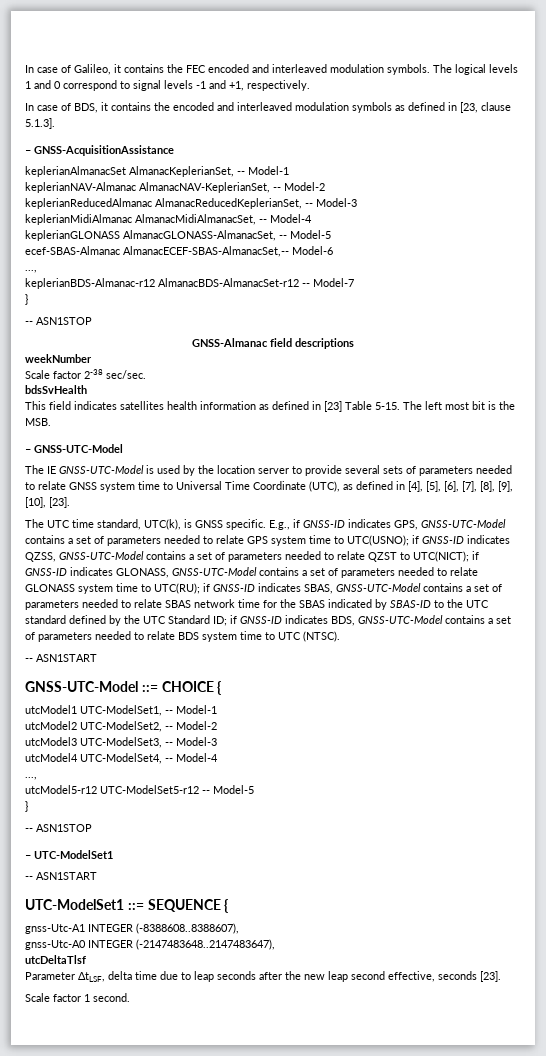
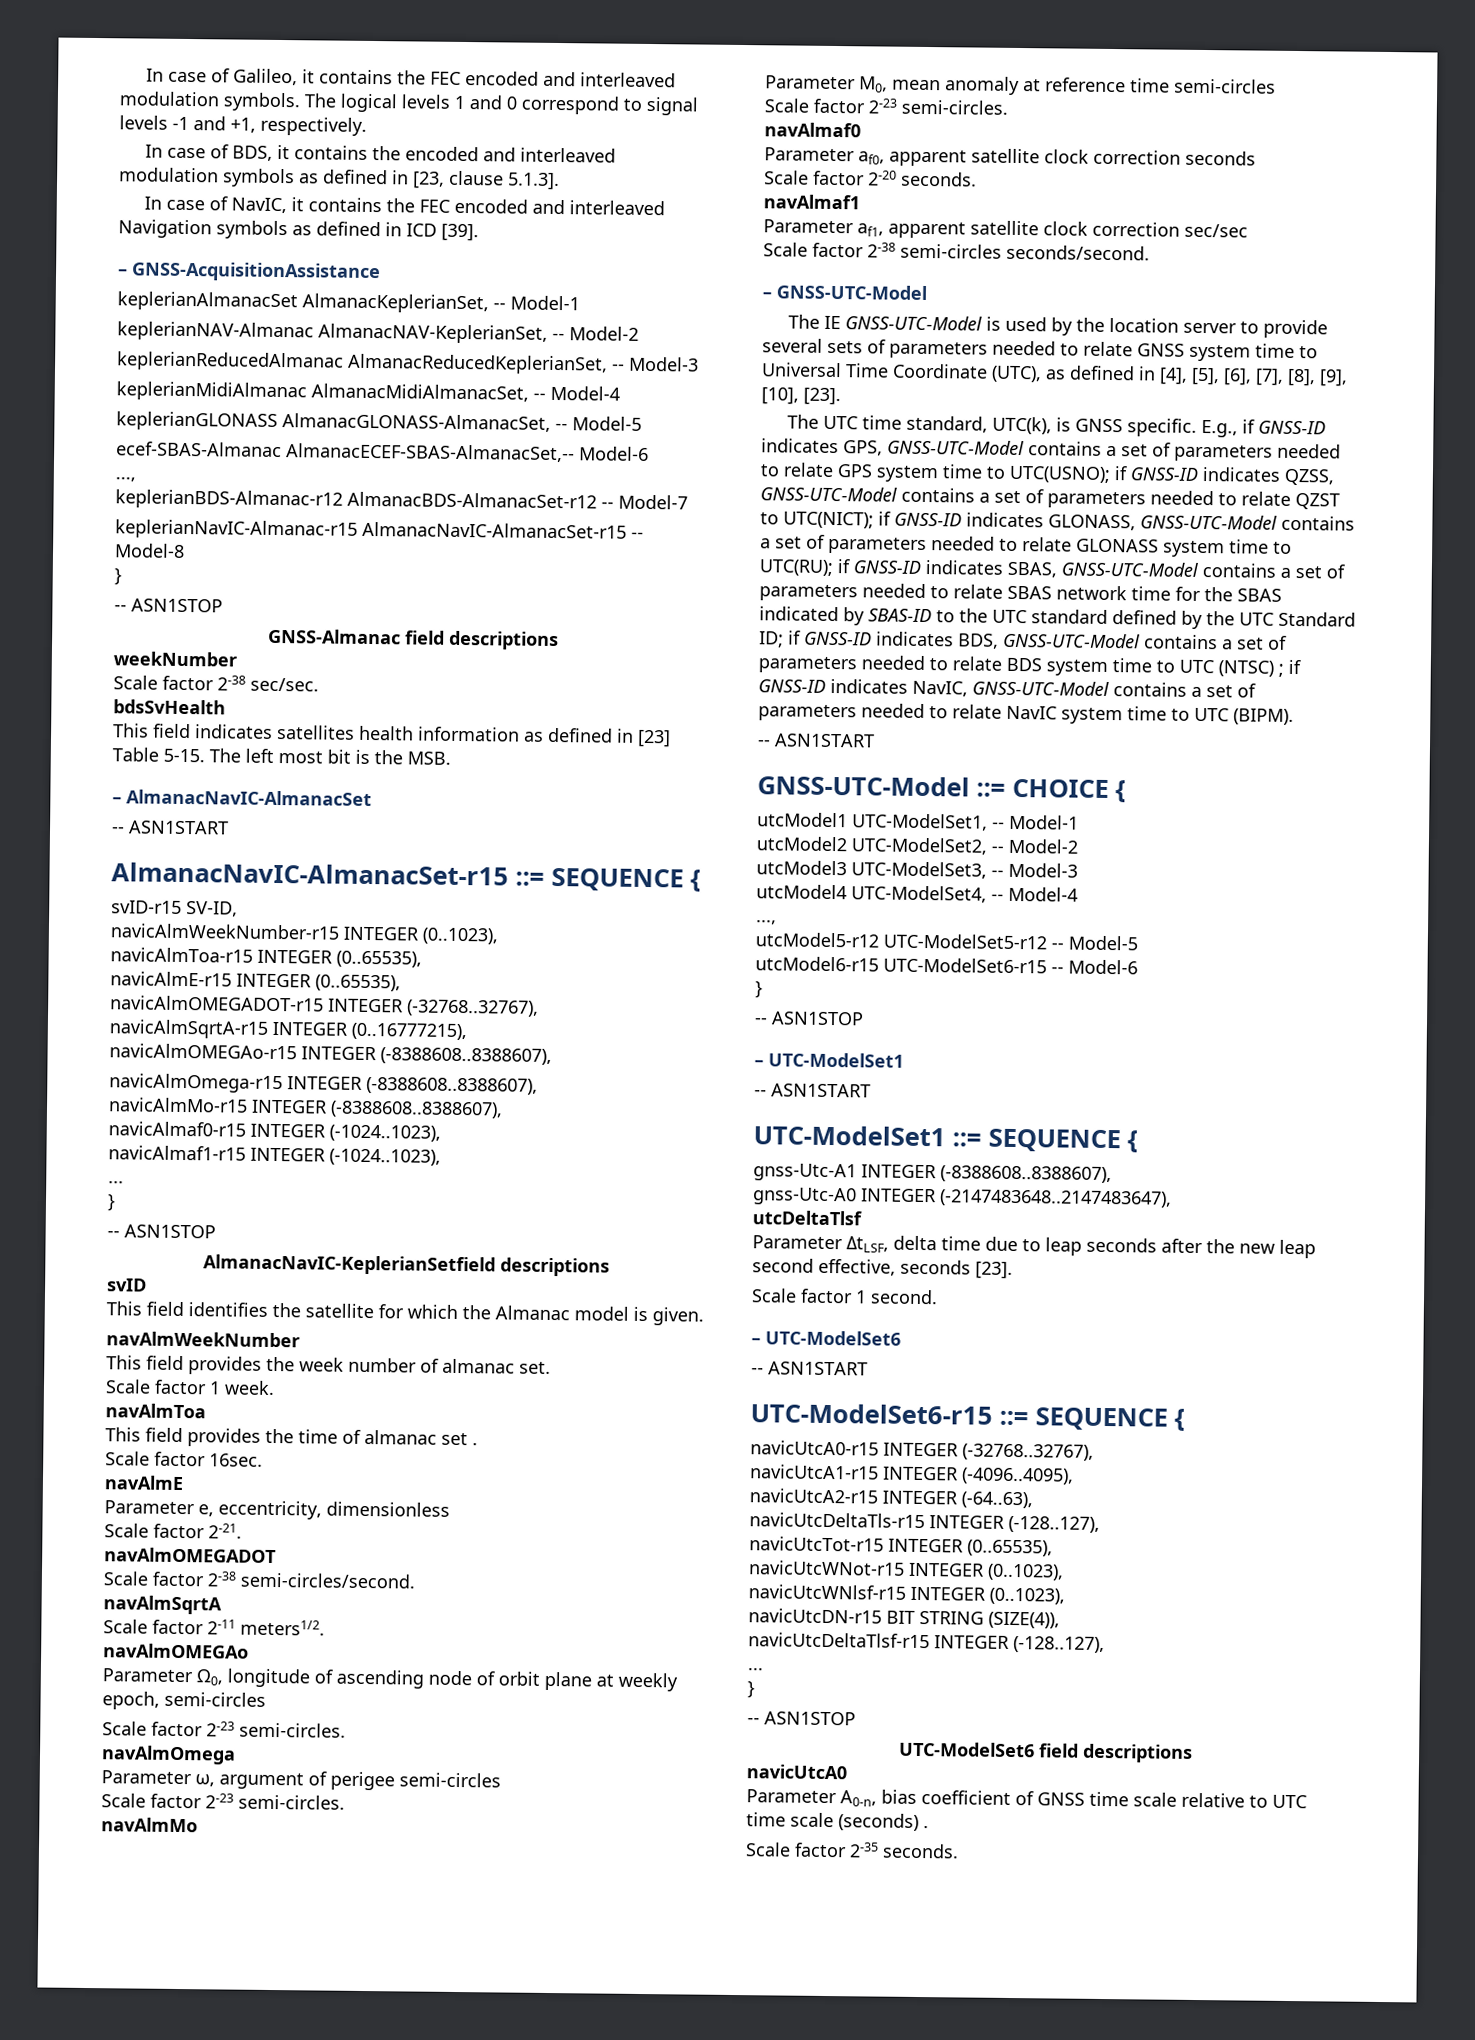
(55, 123) none -> [143,196,665,216] [118,219,479,242] // In case of NavIC, it contains the FEC encoded and interleaved Navigation symbols as defined in ICD [39].
(354, 282) none -> [115,519,644,540] [114,543,185,558] // keplerianNavIC-Almanac-r15 AlmanacNavIC-AlmanacSet-r15 -- Model-8
(51, 422) none -> [112,789,372,807] [111,820,229,835] [111,862,701,893] [111,900,238,917] [110,923,498,945] [110,947,422,968] [110,971,401,992] [110,995,539,1017] [109,1019,467,1041] [109,1043,552,1065] [109,1073,538,1095] [108,1097,503,1119] [108,1121,441,1142] [108,1145,441,1166] [108,1180,124,1184] [107,1194,116,1212] [107,1224,216,1239] [202,1254,610,1277] [107,1278,147,1292] [106,1301,704,1326] [106,1331,300,1348] [106,1355,551,1375] [105,1379,275,1396] [105,1403,206,1419] [105,1427,478,1447] [105,1451,263,1467] [104,1475,184,1491] [104,1500,450,1520] [104,1523,242,1539] [104,1547,277,1564] [103,1571,415,1589] [103,1595,222,1615] [103,1619,325,1636] [103,1643,249,1659] [102,1668,678,1692] [102,1691,266,1710] [102,1721,346,1738] [101,1745,236,1765] [101,1770,501,1791] [101,1793,345,1810] [101,1817,198,1833] [765,75,1276,95] [764,98,1008,115] [764,122,861,138] [764,147,1256,167] [764,170,977,187] [763,194,860,210] [763,219,1248,239] [763,242,1150,261] // – AlmanacNavIC-AlmanacSet // -- ASN1START // AlmanacNavIC-AlmanacSet-r15 ::= SEQUENCE { // svID-r15 SV-ID, // navicAlmWeekNumber-r15 INTEGER (0..1023), // navicAlmToa-r15 INTEGER (0..65535), // navicAlmE-r15 INTEGER (0..65535), // navicAlmOMEGADOT-r15 INTEGER (-32768..32767), // navicAlmSqrtA-r15 INTEGER (0..16777215), // navicAlmOMEGAo-r15 INTEGER (-8388608..8388607), // navicAlmOmega-r15 INTEGER (-8388608..8388607), // navicAlmMo-r15 INTEGER (-8388608..8388607), // navicAlmaf0-r15 INTEGER (-1024..1023), // navicAlmaf1-r15 INTEGER (-1024..1023), // ... // } // -- ASN1STOP // AlmanacNavIC-KeplerianSetfield descriptions // svID // This field identifies the satellite for which the Almanac model is given. // navAlmWeekNumber // This field provides the week number of almanac set. // Scale factor 1 week. // navAlmToa // This field provides the time of almanac set . // Scale factor 16sec. // navAlmE // Parameter e, eccentricity, dimensionless // Scale factor 2-21. // navAlmOMEGADOT // Scale factor 2-38 semi-circles/second. // navAlmSqrtA // Scale factor 2-11 meters1/2. // navAlmOMEGAo // Parameter Ω0, longitude of ascending node of orbit plane at weekly epoch, semi-circles // Scale factor 2-23 semi-circles. // navAlmOmega // Parameter ω, argument of perigee semi-circles // Scale factor 2-23 semi-circles. // navAlmMo // Parameter M0, mean anomaly at reference time semi-circles // Scale factor 2-23 semi-circles. // navAlmaf0 // Parameter af0, apparent satellite clock correction seconds // Scale factor 2-20 seconds. // navAlmaf1 // Parameter af1, apparent satellite clock correction sec/sec // Scale factor 2-38 semi-circles seconds/second.
[303,631,340,642] (NTSC). -> [1218,659,1301,677] [758,678,1256,698] [758,703,1294,725] (NTSC) ; if GNSS-ID indicates NavIC, GNSS-UTC-Model contains a set of parameters needed to relate NavIC system time to UTC (BIPM).
(254, 789) none -> [755,956,1138,975] // utcModel6-r15 UTC-ModelSet6-r15 -- Model-6
(130, 997) none -> [751,1330,901,1346] [751,1361,868,1376] [750,1403,1185,1432] [750,1440,1094,1461] [750,1464,1074,1485] [749,1488,1033,1509] [749,1512,1100,1533] [749,1536,1053,1557] [749,1560,1064,1581] [748,1584,1065,1605] [748,1608,1060,1629] [748,1632,1105,1654] [747,1667,763,1671] [747,1681,755,1699] [747,1711,856,1726] [899,1741,1193,1763] [746,1764,847,1780] [746,1789,1307,1809] [746,1812,929,1832] [745,1842,959,1859] // – UTC-ModelSet6 // -- ASN1START // UTC-ModelSet6-r15 ::= SEQUENCE { // navicUtcA0-r15 INTEGER (-32768..32767), // navicUtcA1-r15 INTEGER (-4096..4095), // navicUtcA2-r15 INTEGER (-64..63), // navicUtcDeltaTls-r15 INTEGER (-128..127), // navicUtcTot-r15 INTEGER (0..65535), // navicUtcWNot-r15 INTEGER (0..1023), // navicUtcWNlsf-r15 INTEGER (0..1023), // navicUtcDN-r15 BIT STRING (SIZE(4)), // navicUtcDeltaTlsf-r15 INTEGER (-128..127), // ... // } // -- ASN1STOP // UTC-ModelSet6 field descriptions // navicUtcA0 // Parameter A0-n, bias coefficient of GNSS time scale relative to UTC time scale (seconds) . // Scale factor 2-35 seconds.

